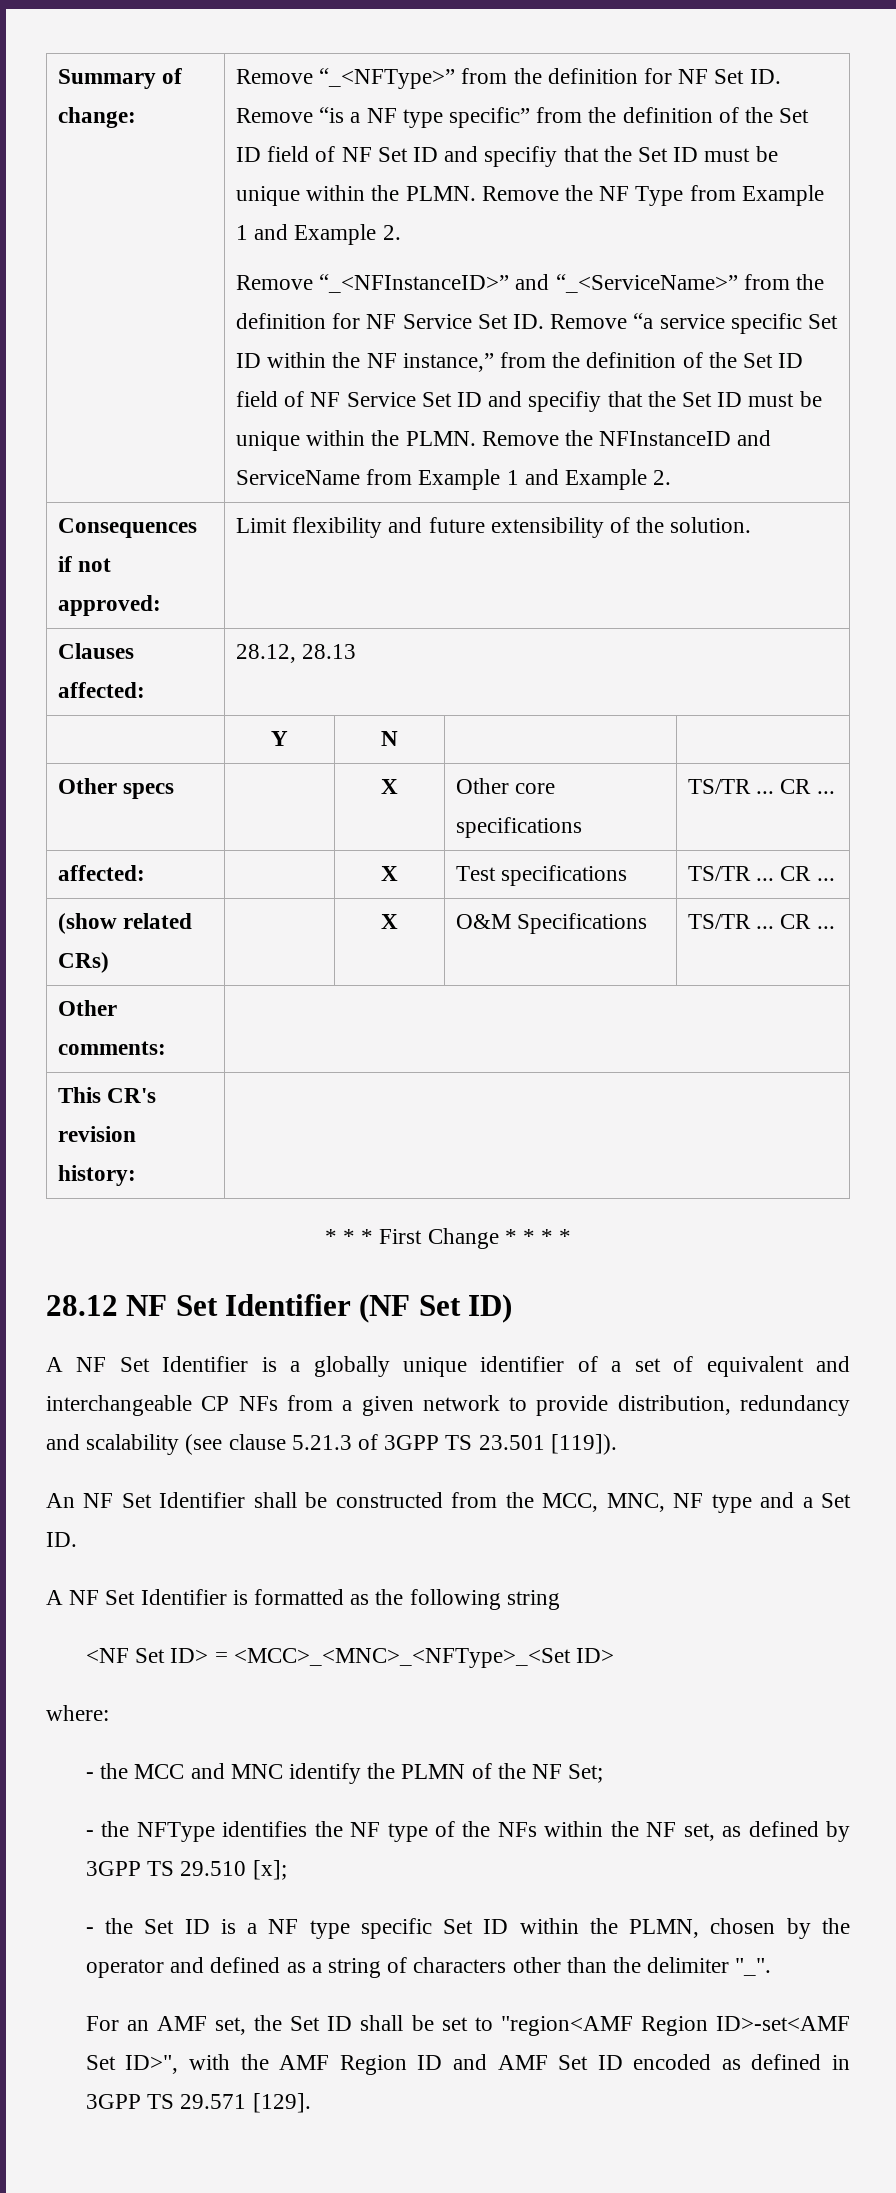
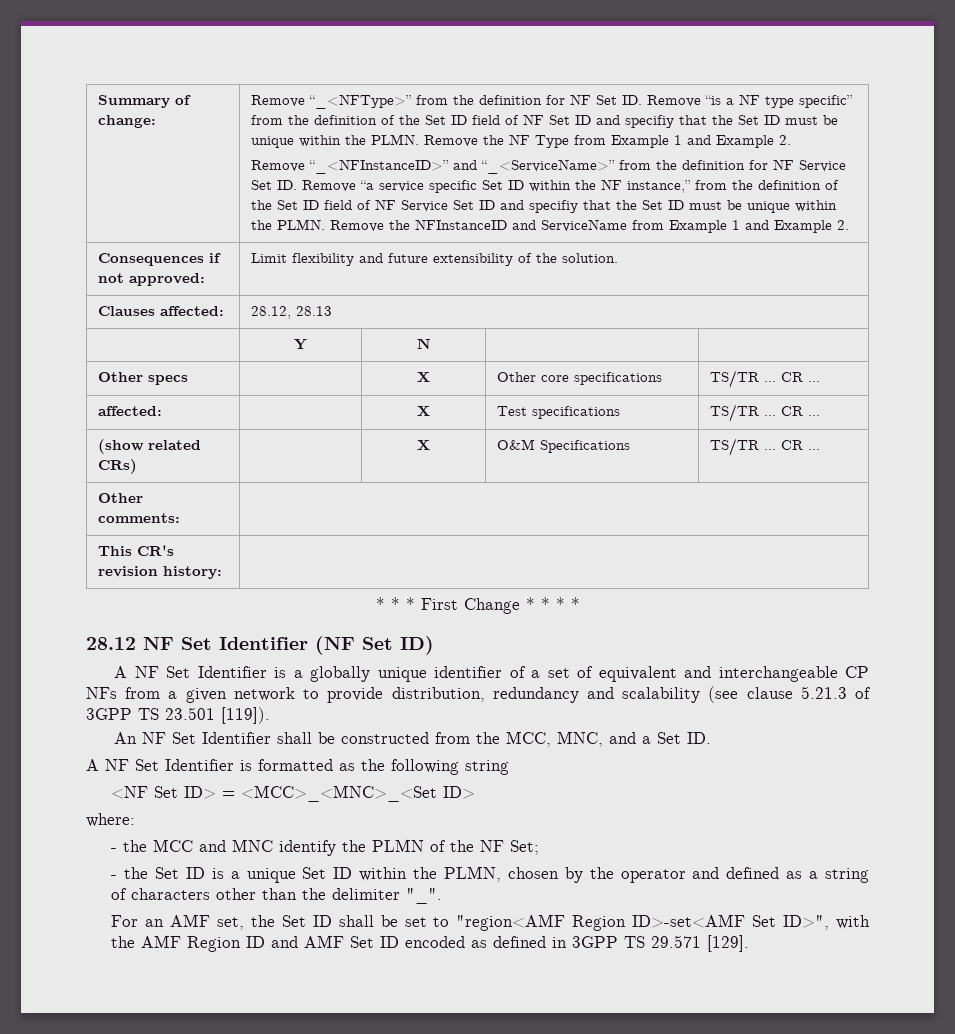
[673,1493,752,1513] NF type -> (604, 739) none
[233,1648,571,1668] <MCC>_<MNC>_<NFType>_<Set -> [241,785,438,802] <MCC>_<MNC>_<Set
[85,1821,851,1842] [85,1860,287,1880] // - the NFType identifies the NF type of the NFs within the NF set, as defined by 3GPP TS 29.510 [x]; -> (540, 847) none
[268,1918,432,1939] NF type specific -> [246,868,296,883] unique

